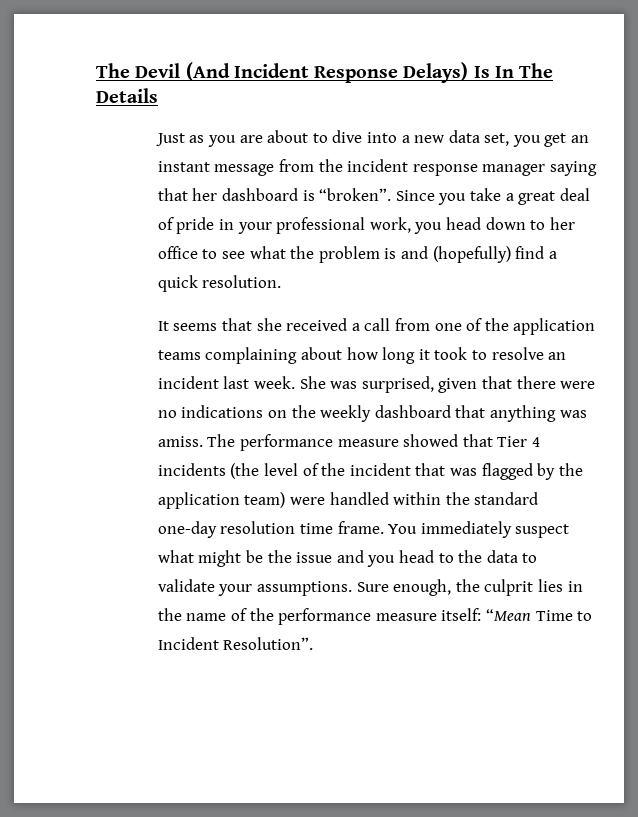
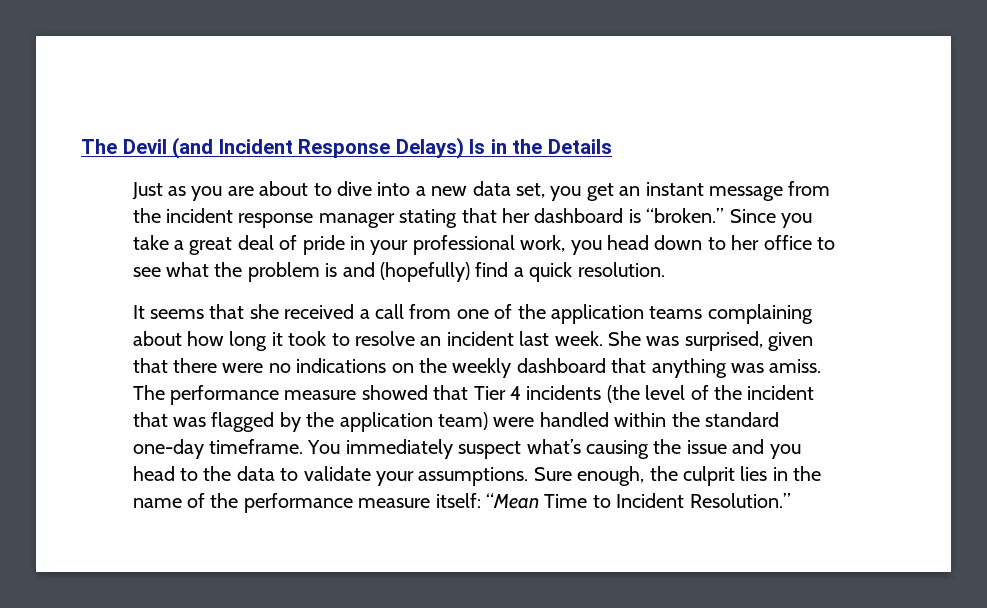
[185,62,230,81] (And -> [172,137,214,159] (and
[494,63,554,78] In The -> [490,139,543,154] in the
[549,161,597,176] saying -> [399,209,458,228] stating
[319,188,392,201] “broken”. -> [646,208,725,223] “broken.”
[220,521,570,538] [157,550,263,567] resolution time frame. You immediately suspect what might be -> [209,439,650,459] timeframe. You immediately suspect what’s causing
[223,637,314,650] Resolution”. -> [689,493,791,508] Resolution.”

